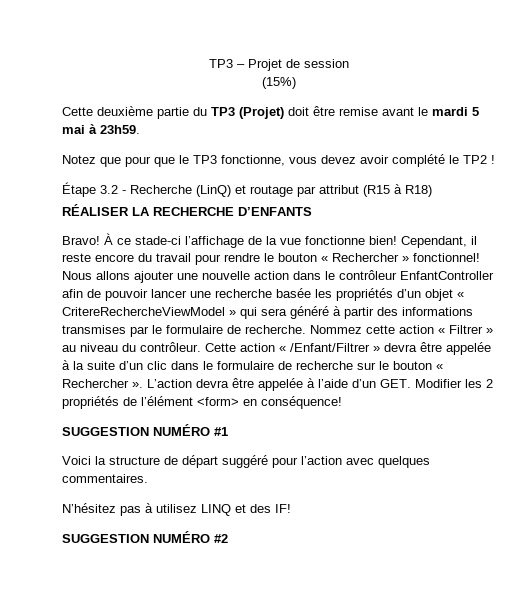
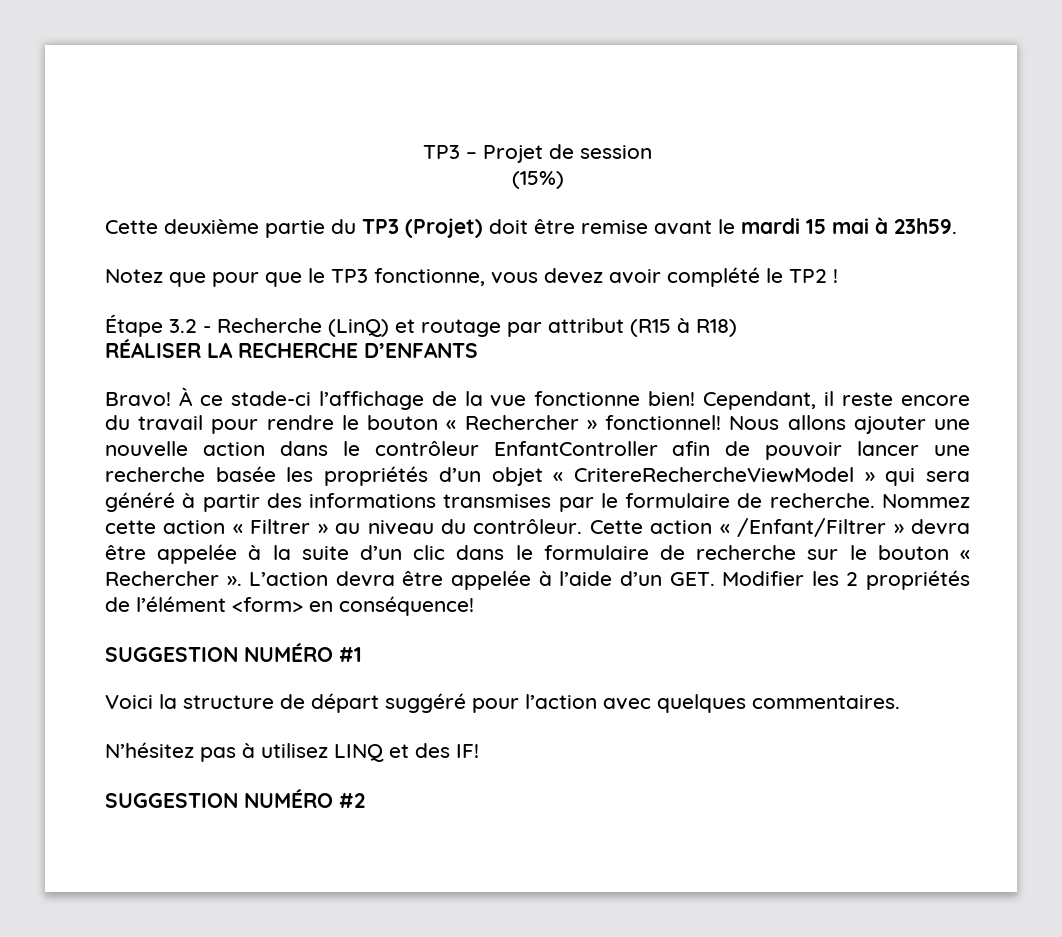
[472,107,479,116] 5 -> [806,219,826,234] 15

